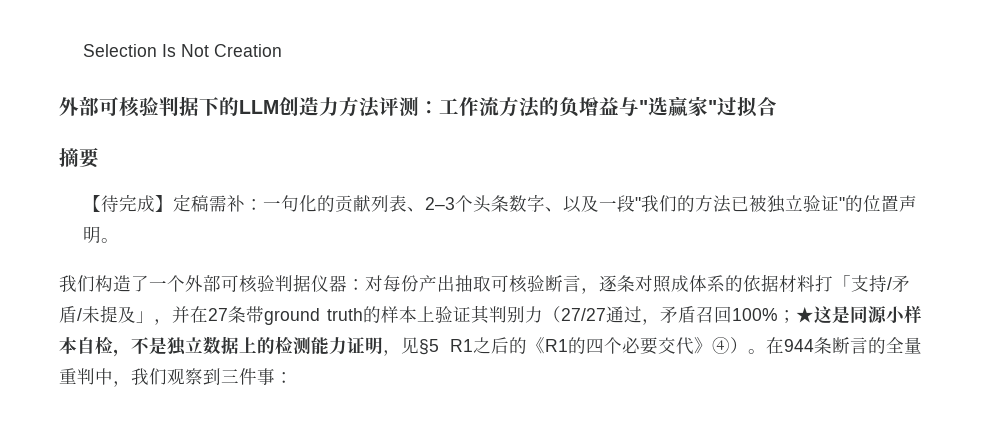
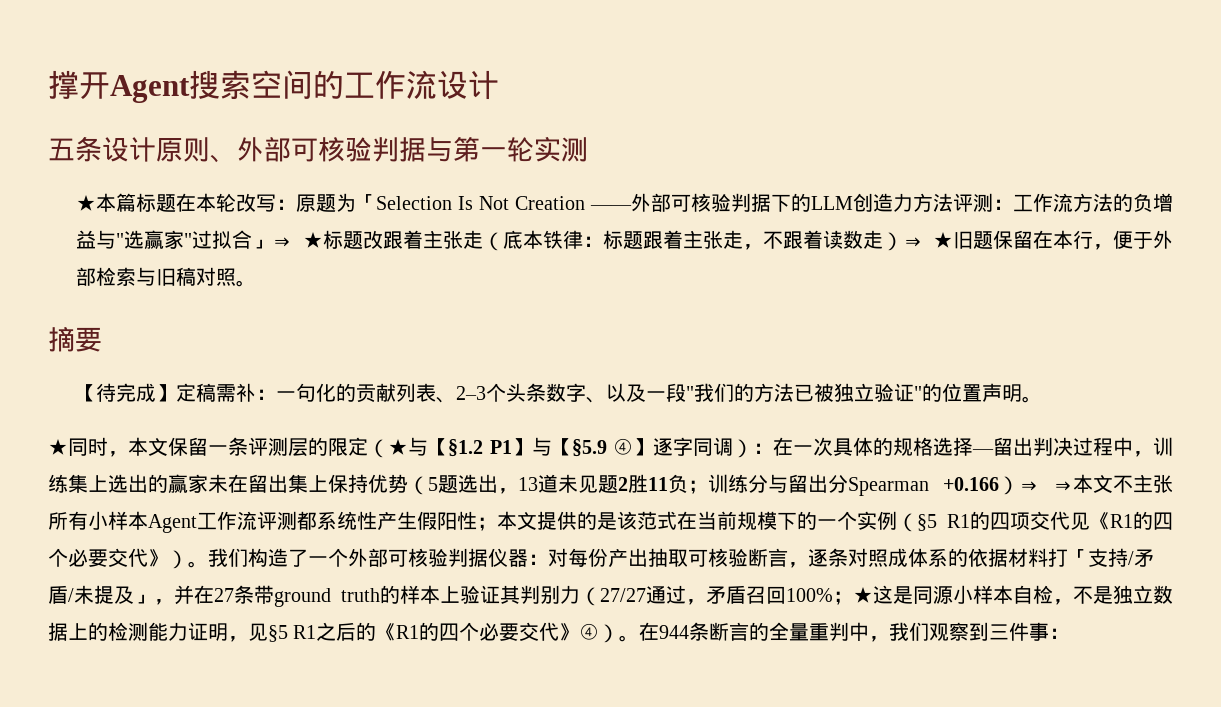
(82, 50) none -> [48,70,499,103] [48,136,588,163] [76,193,377,212] 撑开Agent搜索空间的工作流设计 // 五条设计原则、外部可核验判据与第一轮实测 // ★本篇标题在本轮改写：原题为「
(282, 50) // -> [590,205,632,210] ——
(777, 106) none -> [252,230,1173,251] [76,267,257,287] 」⇒ ★标题改跟着主张走（底本铁律：标题跟着主张走，不跟着读数走）⇒ ★旧题保留在本行，便于外部检索与旧稿对照。
(119, 240) none -> [48,437,1173,458] [48,474,1173,496] [48,511,1173,533] [48,548,208,569] ★同时，本文保留一条评测层的限定（★与【§1.2 P1】与【§5.9 ④】逐字同调）：在一次具体的规格选择—留出判决过程中，训练集上选出的赢家未在留出集上保持优势（5题选出，13道未见题2胜11负；训练分与留出分Spearman +0.166）⇒ ⇒本文不主张所有小样本Agent工作流评测都系统性产生假阳性；本文提供的是该范式在当前规模下的一个实例（§5 R1的四项交代见《R1的四个必要交代》）。

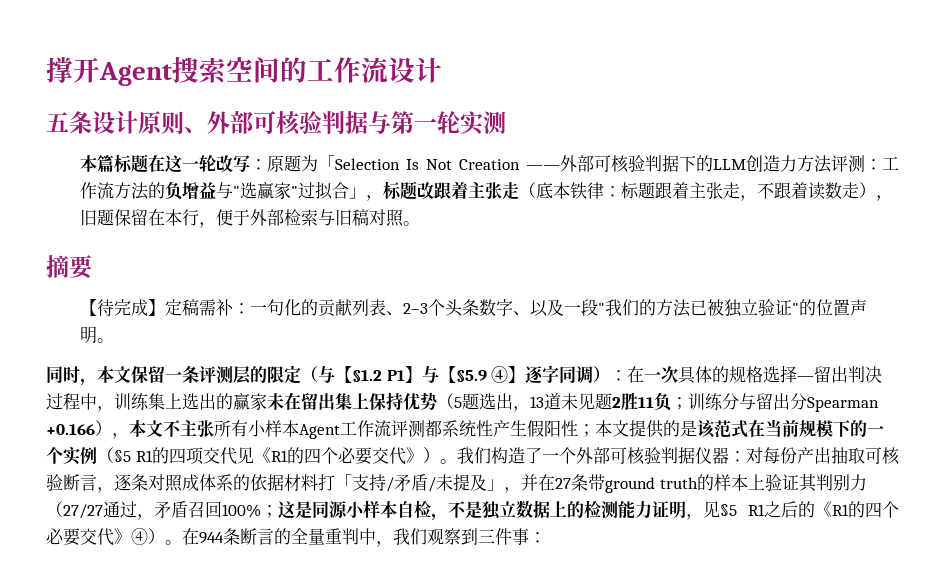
[76,195,97,211] ★ -> (506, 122) none
[196,193,217,212] 本 -> [164,155,199,173] 这一
[272,232,323,248] ⇒ ★ -> [365,195,383,201] ，
[902,232,953,248] ⇒ ★ -> [875,195,893,201] ，
[48,439,68,455] ★ -> (114, 340) none
[388,439,408,455] ★ -> (318, 374) none
[1019,481,1073,491] ⇒ ⇒ -> [112,433,129,439] ，
[852,587,873,603] ★ -> (278, 511) none

